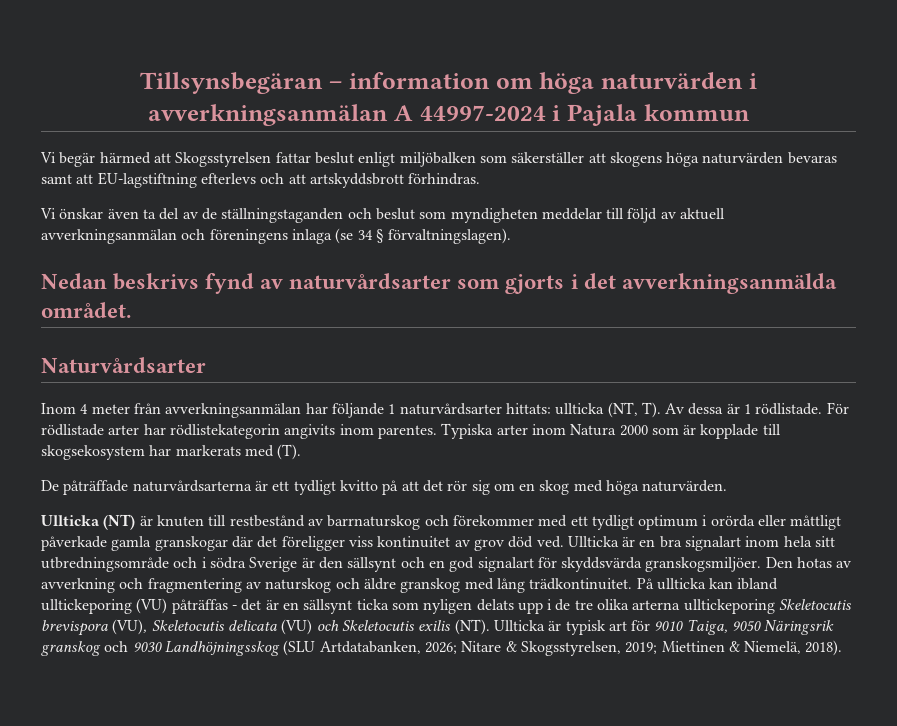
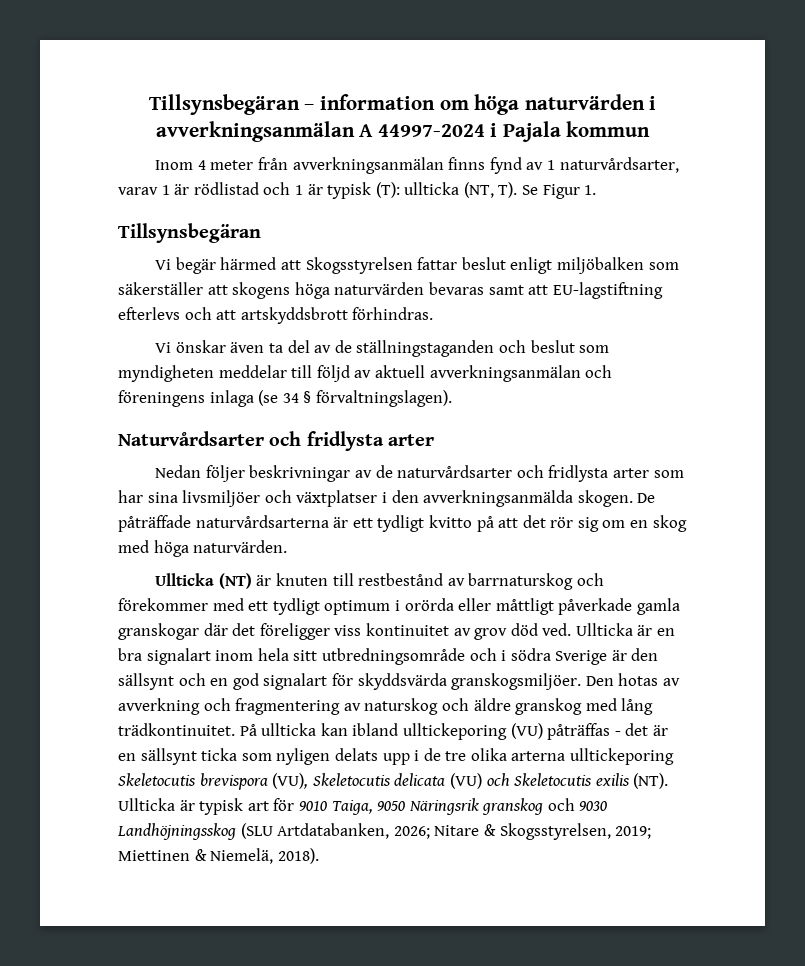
(750, 112) none -> [155,157,679,174] [118,182,597,199] [118,223,261,243] // Inom 4 meter från avverkningsanmälan finns fynd av 1 naturvårdsarter, varav 1 är rödlistad och 1 är typisk (T): ullticka (NT, T). Se Figur 1. // Tillsynsbegäran
[41,273,837,294] [41,302,131,318] [41,357,206,373] [41,402,849,418] [41,423,781,439] [41,444,302,460] Nedan beskrivs fynd av naturvårdsarter som gjorts i det avverkningsanmälda området. // Naturvårdsarter // Inom 4 meter från avverkningsanmälan har följande 1 naturvårdsarter hittats: ullticka (NT, T). Av dessa är 1 rödlistade. För rödlistade arter har rödlistekategorin angivits inom parentes. Typiska arter inom Natura 2000 som är kopplade till skogsekosystem har markerats med (T). // -> [118,431,434,451] [155,465,684,482] [118,490,633,507] Naturvårdsarter och fridlysta arter // Nedan följer beskrivningar av de naturvårdsarter och fridlysta arter som har sina livsmiljöer och växtplatser i den avverkningsanmälda skogen.

